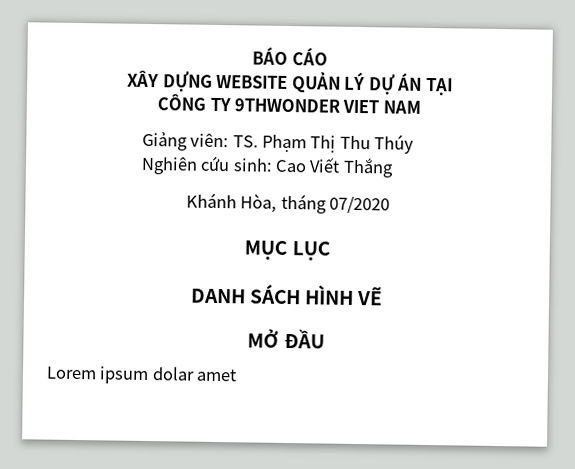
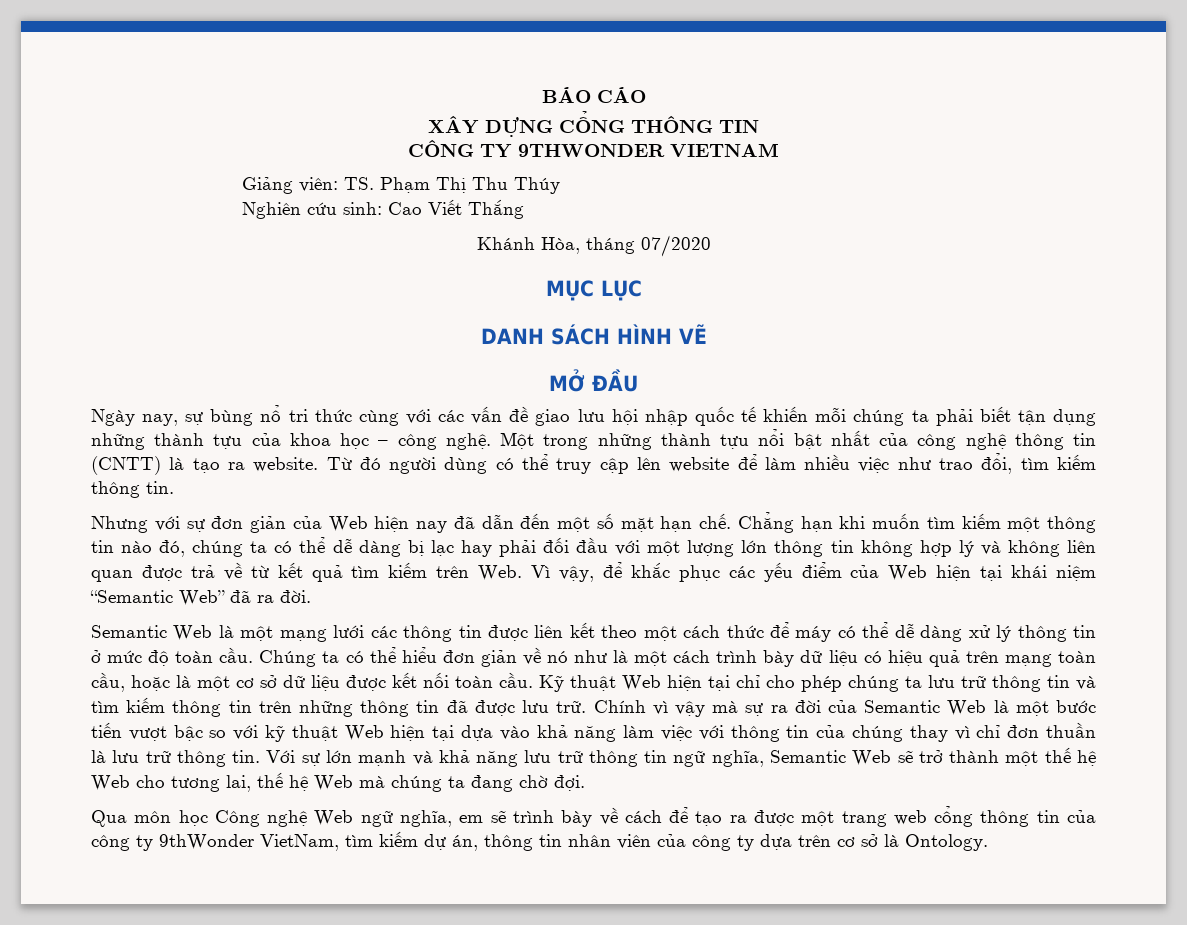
[216,71,453,96] WEBSITE QUẢN LÝ DỰ ÁN TẠI -> [559,111,759,133] CỔNG THÔNG TIN
[342,99,421,114] VIET NAM -> [670,143,779,157] VIETNAM
[46,366,238,385] Lorem ipsum dolar amet -> [91,405,1096,426] [91,429,1096,450] [91,453,1097,475] [91,481,174,498] [91,512,1096,533] [91,537,1097,557] [91,562,1096,582] [90,590,311,606] [91,622,1097,642] [91,647,1096,667] [91,672,1096,692] [91,697,1097,717] [91,722,1096,742] [91,747,1096,767] [91,772,585,792] [91,806,1096,827] [91,831,988,851] Ngày nay, sự bùng nổ tri thức cùng với các vấn đề giao lưu hội nhập quốc tế khiến mỗi chúng ta phải biết tận dụng những thành tựu của khoa học – công nghệ. Một trong những thành tựu nổi bật nhất của công nghệ thông tin (CNTT) là tạo ra website. Từ đó người dùng có thể truy cập lên website để làm nhiều việc như trao đổi, tìm kiếm thông tin. // Nhưng với sự đơn giản của Web hiện nay đã dẫn đến một số mặt hạn chế. Chẳng hạn khi muốn tìm kiếm một thông tin nào đó, chúng ta có thể dễ dàng bị lạc hay phải đối đầu với một lượng lớn thông tin không hợp lý và không liên quan được trả về từ kết quả tìm kiếm trên Web. Vì vậy, để khắc phục các yếu điểm của Web hiện tại khái niệm “Semantic Web” đã ra đời. // Semantic Web là một mạng lưới các thông tin được liên kết theo một cách thức để máy có thể dễ dàng xử lý thông tin ở mức độ toàn cầu. Chúng ta có thể hiểu đơn giản về nó như là một cách trình bày dữ liệu có hiệu quả trên mạng toàn cầu, hoặc là một cơ sở dữ liệu được kết nối toàn cầu. Kỹ thuật Web hiện tại chỉ cho phép chúng ta lưu trữ thông tin và tìm kiếm thông tin trên những thông tin đã được lưu trữ. Chính vì vậy mà sự ra đời của Semantic Web là một bước tiến vượt bậc so với kỹ thuật Web hiện tại dựa vào khả năng làm việc với thông tin của chúng thay vì chỉ đơn thuần là lưu trữ thông tin. Với sự lớn mạnh và khả năng lưu trữ thông tin ngữ nghĩa, Semantic Web sẽ trở thành một thế hệ Web cho tương lai, thế hệ Web mà chúng ta đang chờ đợi. // Qua môn học Công nghệ Web ngữ nghĩa, em sẽ trình bày về cách để tạo ra được một trang web cổng thông tin của công ty 9thWonder VietNam, tìm kiếm dự án, thông tin nhân viên của công ty dựa trên cơ sở là Ontology.

